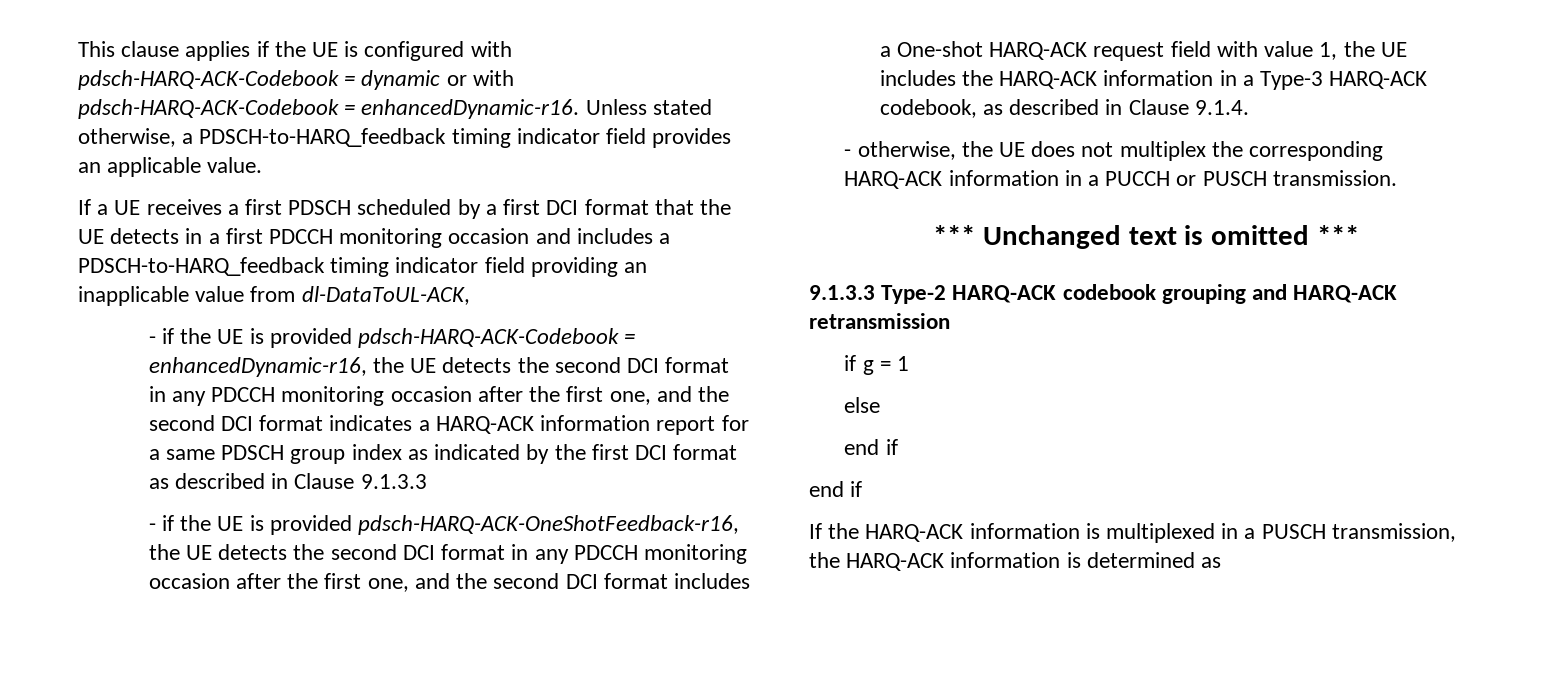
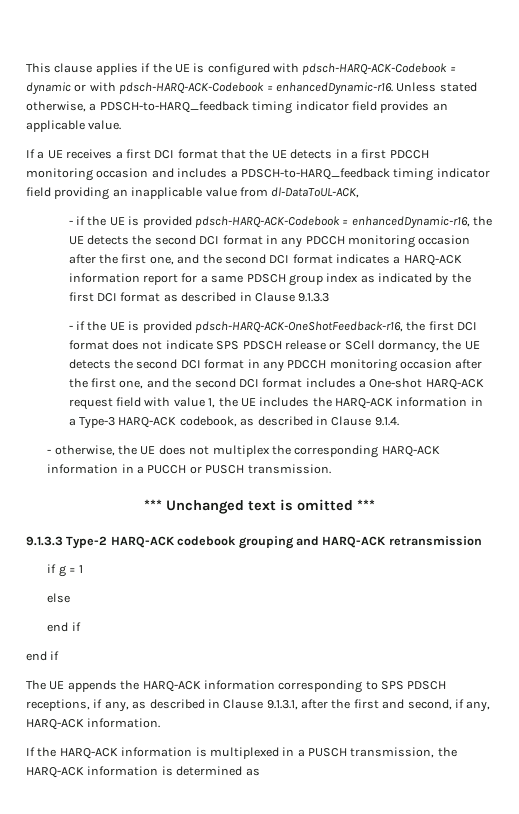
[288,199,541,219] PDSCH scheduled by a first -> (151, 154) none
(180, 552) none -> [428,321,478,331] [68,340,462,353] first DCI format does not indicate SPS PDSCH release or SCell dormancy, the
(863, 489) none -> [26,680,447,693] [26,699,491,712] [26,718,161,730] // The UE appends the HARQ-ACK information corresponding to SPS PDSCH receptions, if any, as described in Clause 9.1.3.1, after the first and second, if any, HARQ-ACK information.

